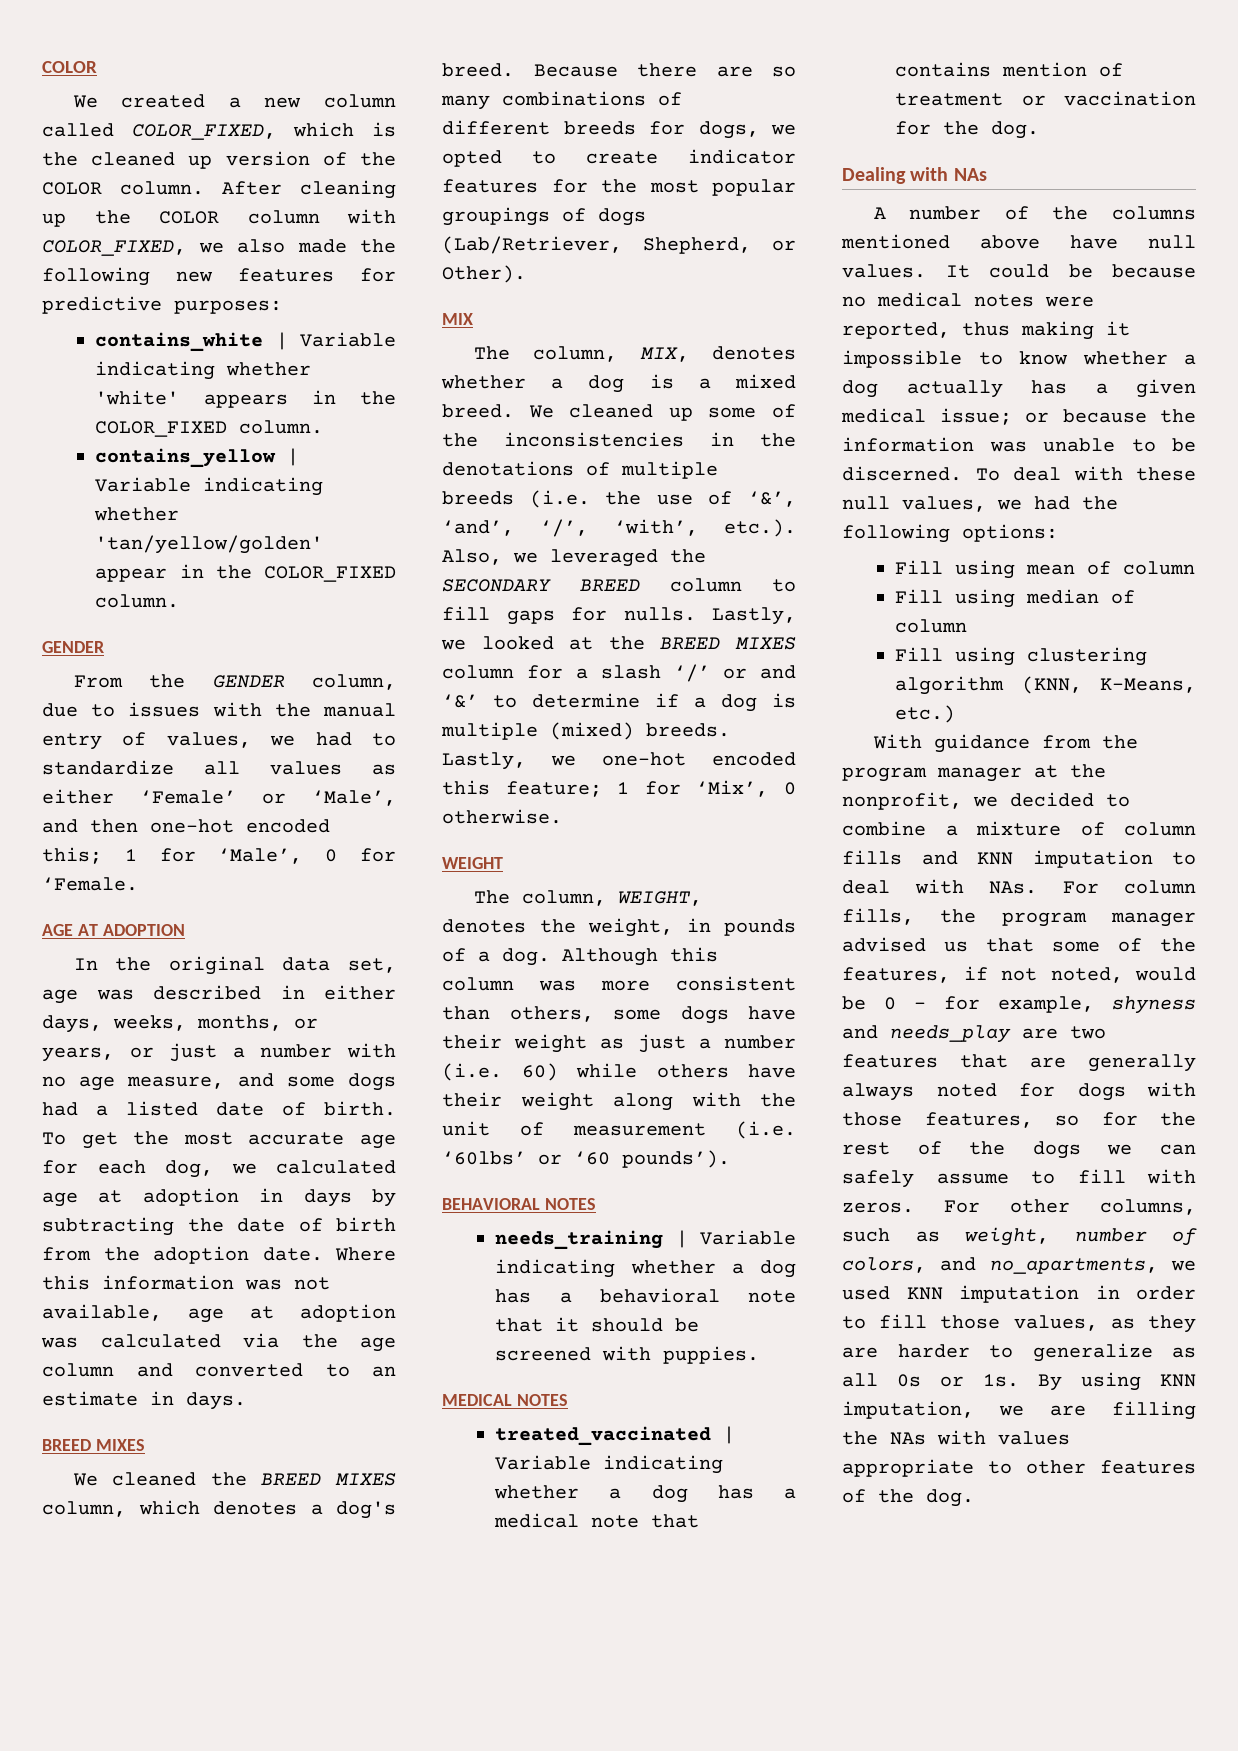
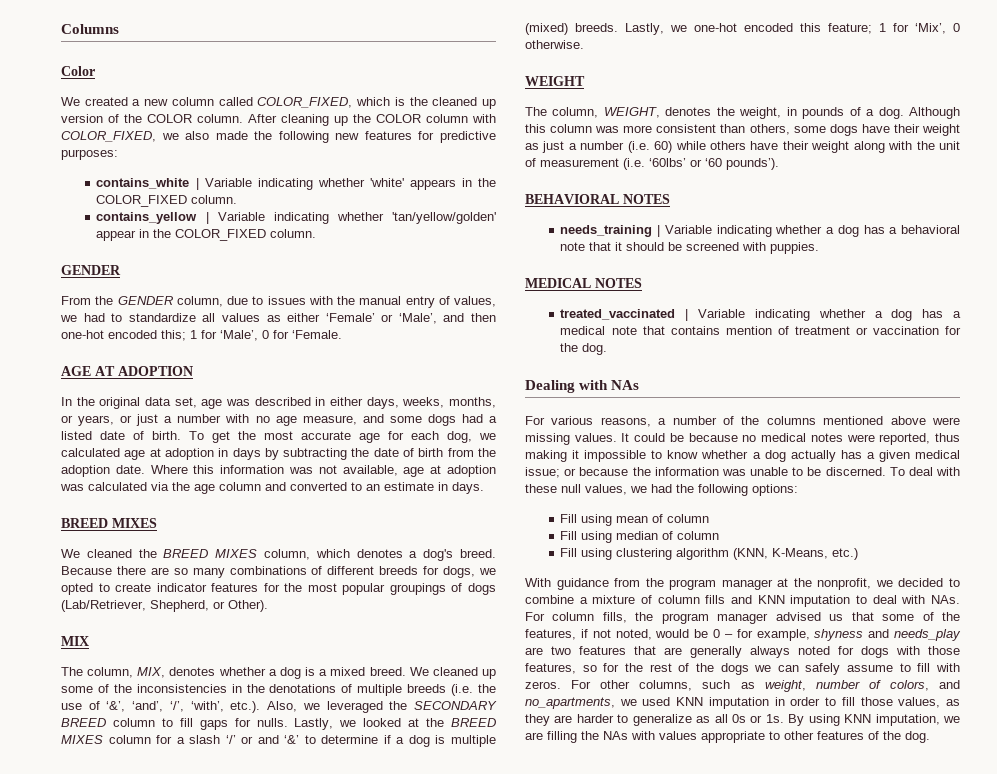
[42,61,97,73] COLOR -> [61,24,119,34] [61,66,95,76] Columns // Color
[873,207,886,219] A -> [525,416,667,427] For various reasons, a
[1070,235,1196,249] have null -> [932,417,960,425] [525,433,570,445] were missing

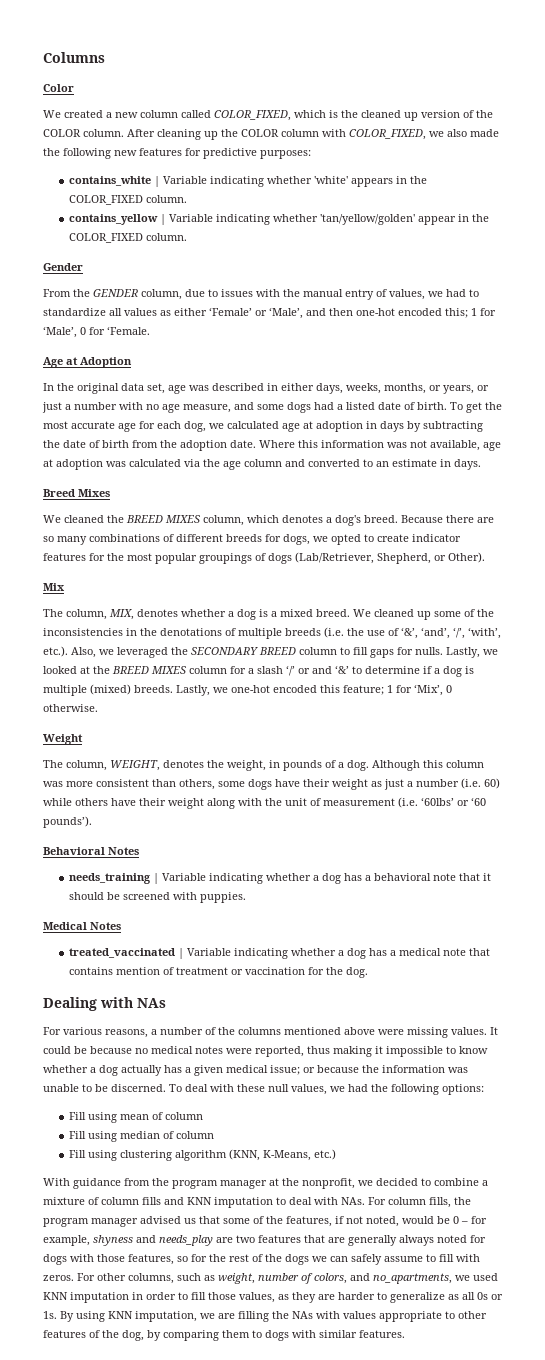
[61,265,121,275] GENDER -> [43,263,83,271] Gender
[61,366,193,376] AGE AT ADOPTION -> [43,357,132,368] Age at Adoption
[61,518,157,528] BREED MIXES -> [43,489,110,497] Breed Mixes
[61,636,89,646] MIX -> [43,583,65,591] Mix
[525,76,585,86] WEIGHT -> [43,734,83,745] Weight
[525,194,670,204] BEHAVIORAL NOTES -> [43,847,139,855] Behavioral Notes
[525,278,642,288] MEDICAL NOTES -> [43,922,121,930] Medical Notes
[905,731,930,743] dog. -> [122,1330,405,1341] dog, by comparing them to dogs with similar features.

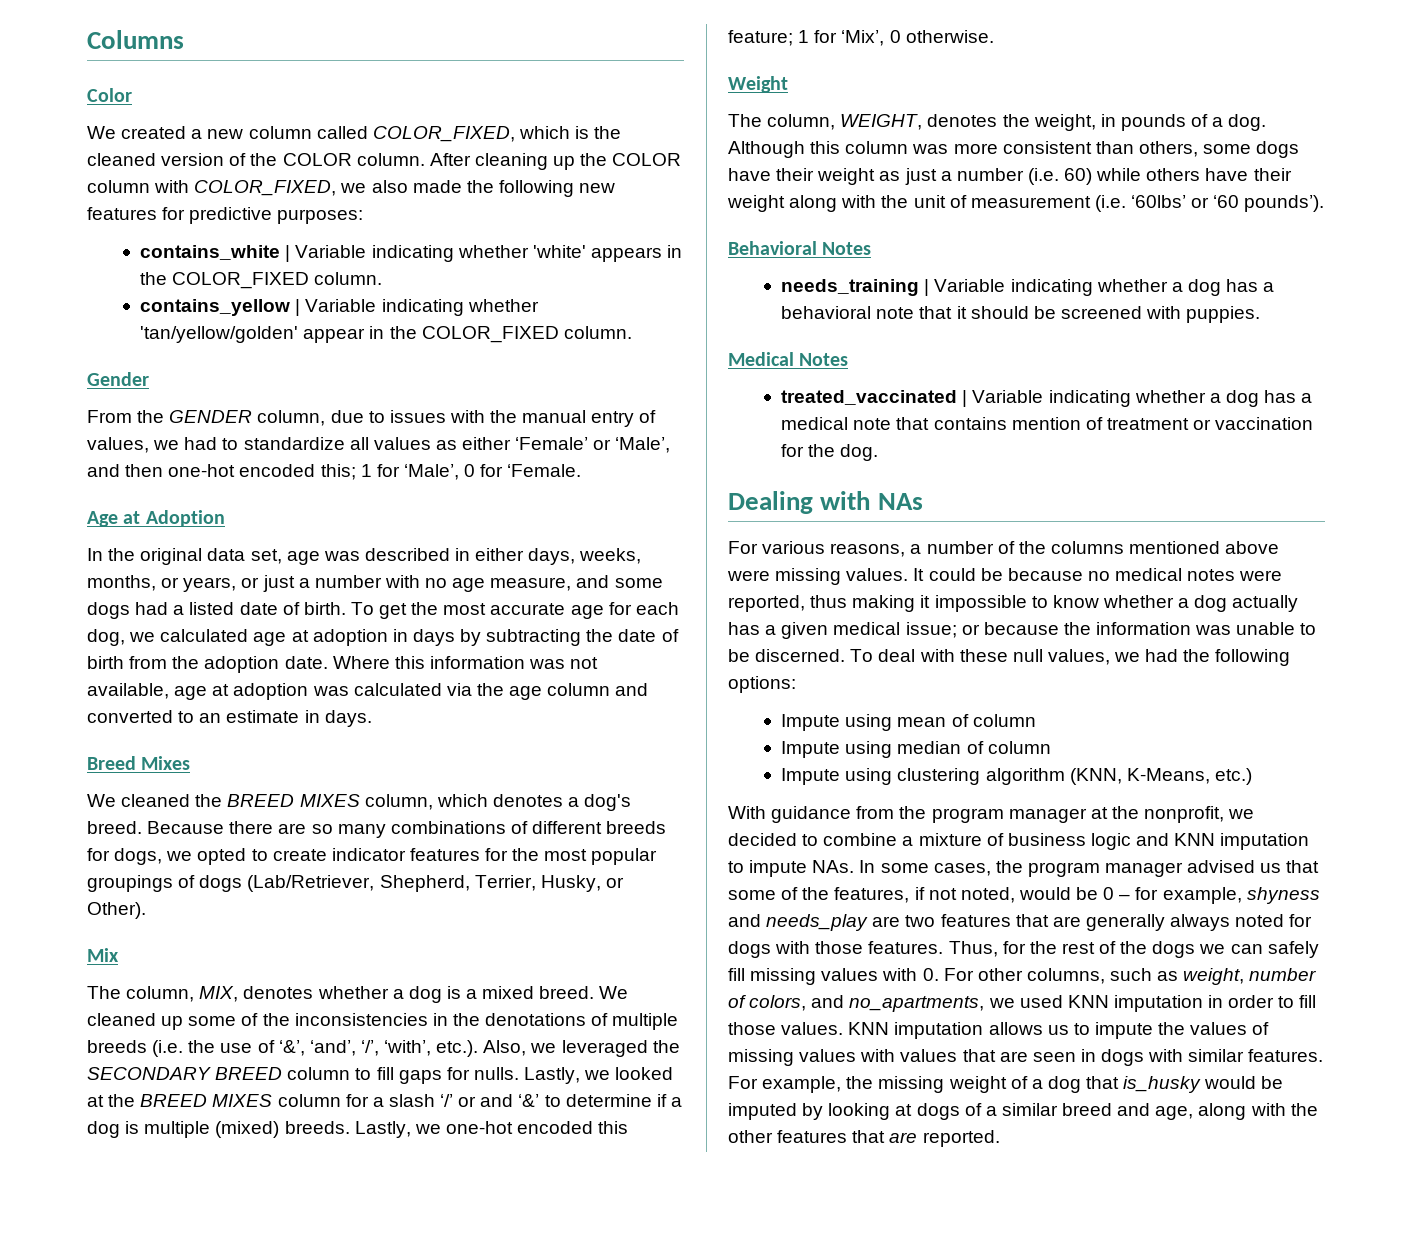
[404,112,418,121] up -> (156, 159) none
(431, 558) none -> [474,875,601,892] Terrier, Husky,
[68,1112,86,1120] Fill -> [781,714,841,731] Impute
[68,1131,86,1139] Fill -> [781,741,841,758] Impute
[68,1150,86,1158] Fill -> [781,768,841,785] Impute
[101,1197,161,1205] column fills -> [1007,833,1131,850] business logic
[289,1197,451,1208] deal with NAs. For column fills, -> [749,860,991,877] impute NAs. In some cases,
[128,1254,188,1265] features, so -> [868,941,998,957] features. Thus,
[384,1254,480,1262] [43,1275,74,1281] assume to fill with zeros. -> [728,968,939,985] fill missing values with 0.
[239,1292,503,1303] [43,1311,487,1322] [43,1330,405,1341] values, as they are harder to generalize as all 0s or 1s. By using KNN imputation, we are filling the NAs with values appropriate to other features of the dog, by comparing them to dogs with similar features. -> [781,1022,1270,1039] [728,1049,1324,1066] [728,1076,1284,1093] [728,1103,1318,1120] [728,1130,1000,1147] values. KNN imputation allows us to impute the values of missing values with values that are seen in dogs with similar features. For example, the missing weight of a dog that is_husky would be imputed by looking at dogs of a similar breed and age, along with the other features that are reported.

